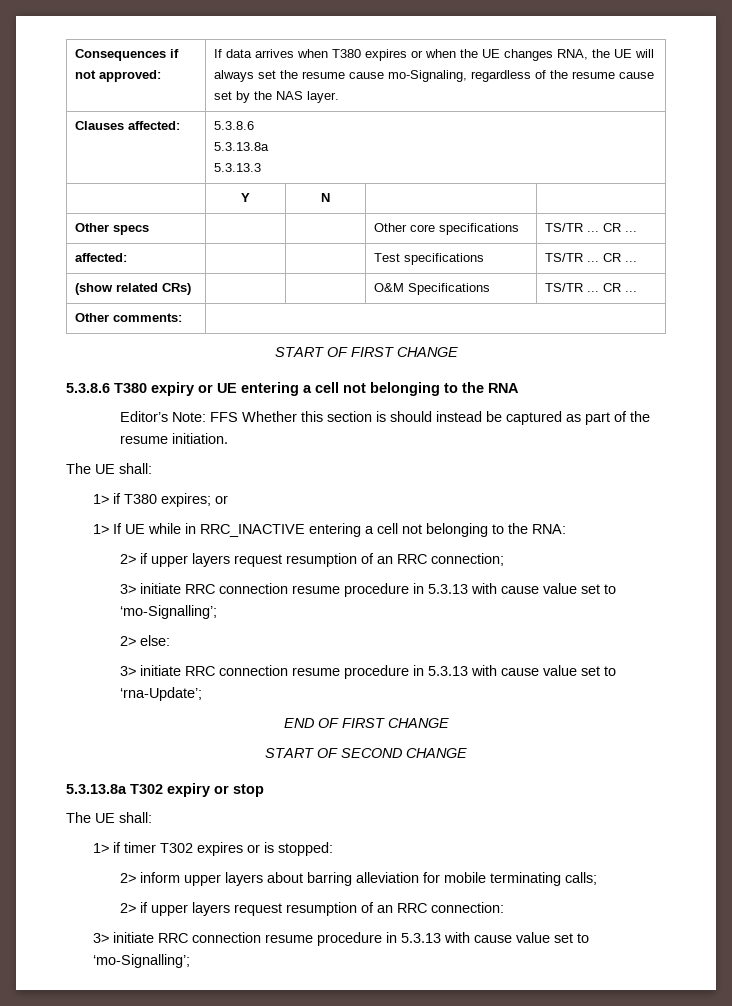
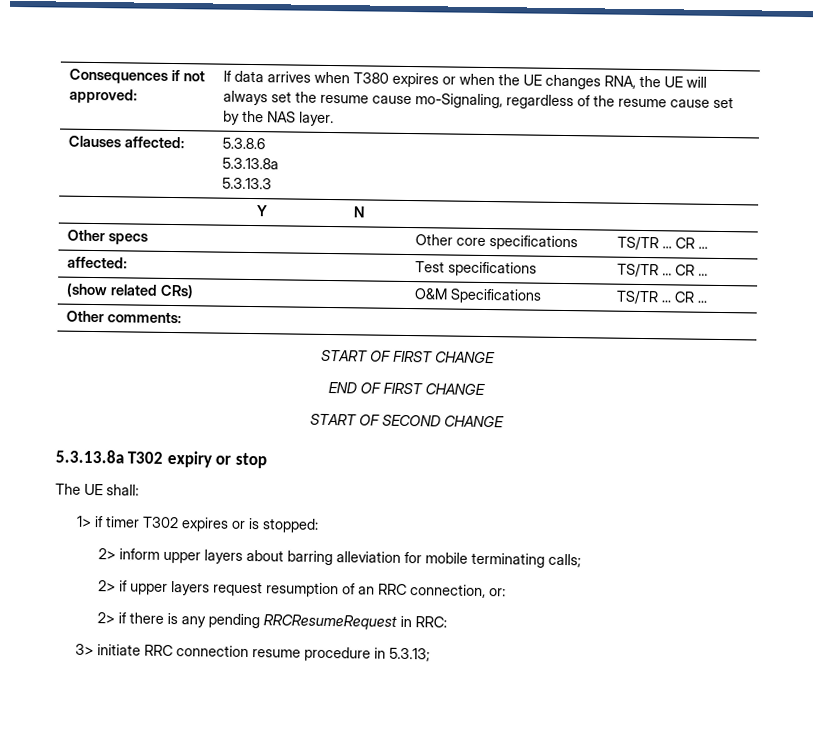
[66,382,519,396] [119,411,650,425] [119,433,228,444] [66,463,152,474] [92,493,228,507] [92,523,566,537] [119,553,504,567] [119,583,616,597] [119,605,217,619] [119,635,170,646] [119,665,616,679] [119,687,202,701] // 5.3.8.6 T380 expiry or UE entering a cell not belonging to the RNA // Editor’s Note: FFS Whether this section is should instead be captured as part of the resume initiation. // The UE shall: // 1> if T380 expires; or // 1> If UE while in RRC_INACTIVE entering a cell not belonging to the RNA: // 2> if upper layers request resumption of an RRC connection; // 3> initiate RRC connection resume procedure in 5.3.13 with cause value set to ‘mo-Signalling’; // 2> else: // 3> initiate RRC connection resume procedure in 5.3.13 with cause value set to ‘rna-Update’; -> (496, 357) none
[430,902,504,913] [92,932,589,946] [92,954,190,968] connection: // 3> initiate RRC connection resume procedure in 5.3.13 with cause value set to ‘mo-Signalling’; -> [409,584,506,599] [96,612,447,630] [74,643,430,662] connection, or: // 2> if there is any pending RRCResumeRequest in RRC: // 3> initiate RRC connection resume procedure in 5.3.13;

